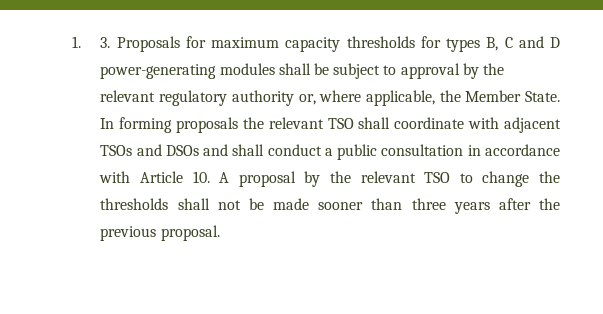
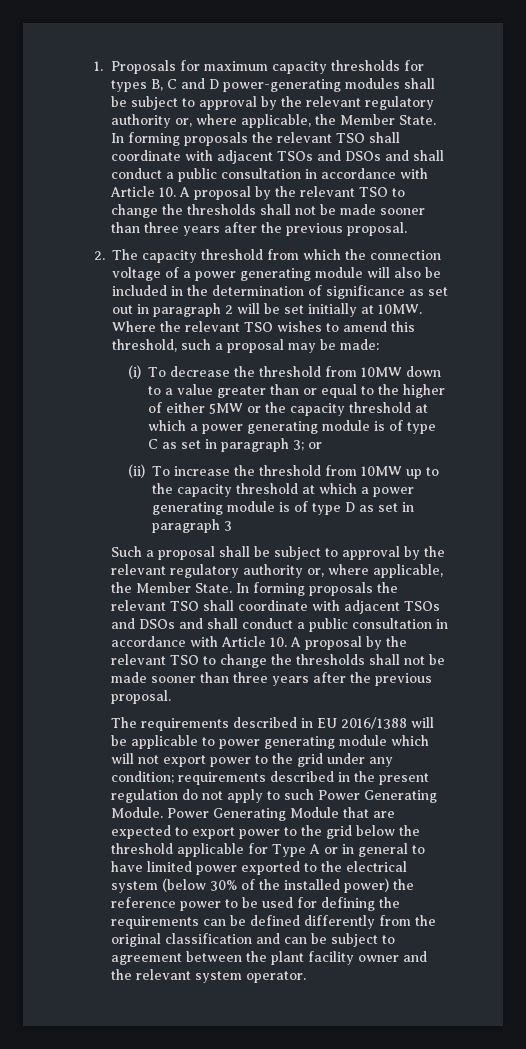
[100,37,111,48] 3. -> (104, 66) none
(220, 233) none -> [94,249,442,263] [112,267,442,281] [112,285,449,299] [112,303,423,317] [112,321,416,332] [112,339,380,353] [128,365,442,379] [148,384,446,398] [148,402,429,416] [148,420,437,434] [148,438,323,452] [128,464,440,479] [152,483,415,497] [152,501,415,515] [152,519,233,533] [111,546,446,560] [111,564,444,578] [111,582,399,596] [111,600,441,614] [111,618,449,632] [111,636,408,650] [111,654,446,668] [111,672,433,686] [111,690,172,704] [111,717,435,731] [111,735,430,749] [111,753,394,767] [111,771,430,785] [111,789,438,803] [111,807,396,821] [111,825,421,839] [111,843,426,857] [111,861,408,875] [111,878,415,893] [111,897,401,911] [111,915,437,929] [111,933,396,947] [111,951,428,965] [111,969,307,983] // 2. The capacity threshold from which the connection voltage of a power generating module will also be included in the determination of significance as set out in paragraph 2 will be set initially at 10MW. Where the relevant TSO wishes to amend this threshold, such a proposal may be made: // (i) To decrease the threshold from 10MW down to a value greater than or equal to the higher of either 5MW or the capacity threshold at which a power generating module is of type C as set in paragraph 3; or // (ii) To increase the threshold from 10MW up to the capacity threshold at which a power generating module is of type D as set in paragraph 3 // Such a proposal shall be subject to approval by the relevant regulatory authority or, where applicable, the Member State. In forming proposals the relevant TSO shall coordinate with adjacent TSOs and DSOs and shall conduct a public consultation in accordance with Article 10. A proposal by the relevant TSO to change the thresholds shall not be made sooner than three years after the previous proposal. // The requirements described in EU 2016/1388 will be applicable to power generating module which will not export power to the grid under any condition; requirements described in the present regulation do not apply to such Power Generating Module. Power Generating Module that are expected to export power to the grid below the threshold applicable for Type A or in general to have limited power exported to the electrical system (below 30% of the installed power) the reference power to be used for defining the requirements can be defined differently from the original classification and can be subject to agreement between the plant facility owner and the relevant system operator.

